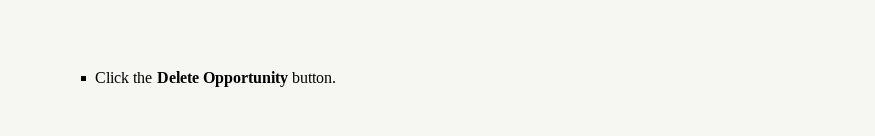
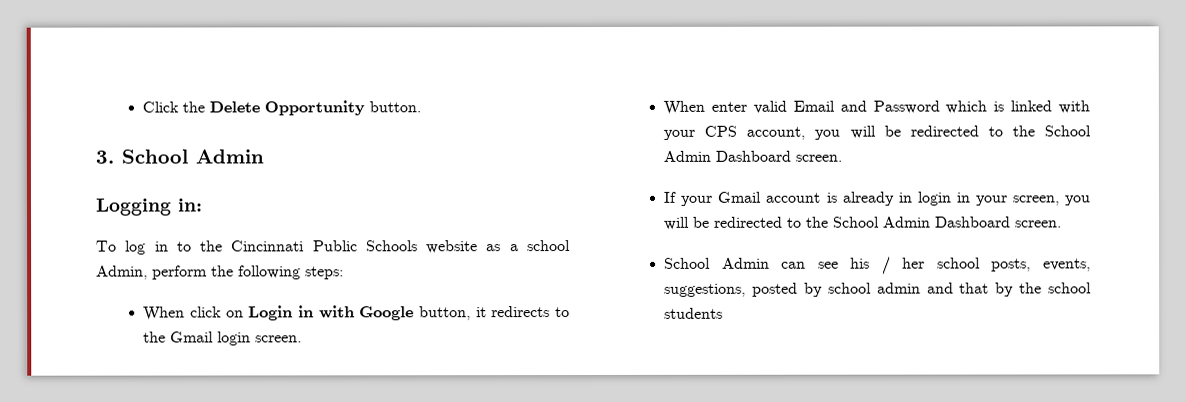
(337, 77) none -> [95,149,264,164] [95,198,203,216] [96,240,571,255] [96,265,344,280] [143,305,570,321] [143,331,303,346] [663,100,1090,115] [663,125,1091,140] [663,150,843,162] [663,191,1091,206] [664,216,1063,230] [664,256,1091,275] [664,282,1092,297] [664,307,724,319] // 3. School Admin // Logging in: // To log in to the Cincinnati Public Schools website as a school Admin, perform the following steps: // When click on Login in with Google button, it redirects to the Gmail login screen. // When enter valid Email and Password which is linked with your CPS account, you will be redirected to the School Admin Dashboard screen. // If your Gmail account is already in login in your screen, you will be redirected to the School Admin Dashboard screen. // School Admin can see his / her school posts, events, suggestions, posted by school admin and that by the school students

